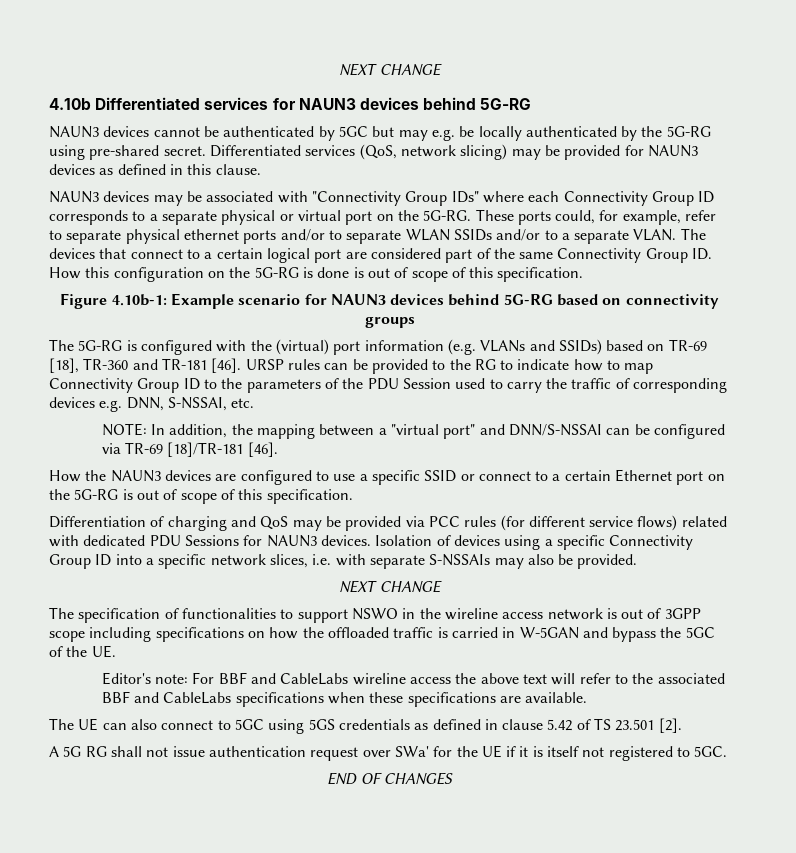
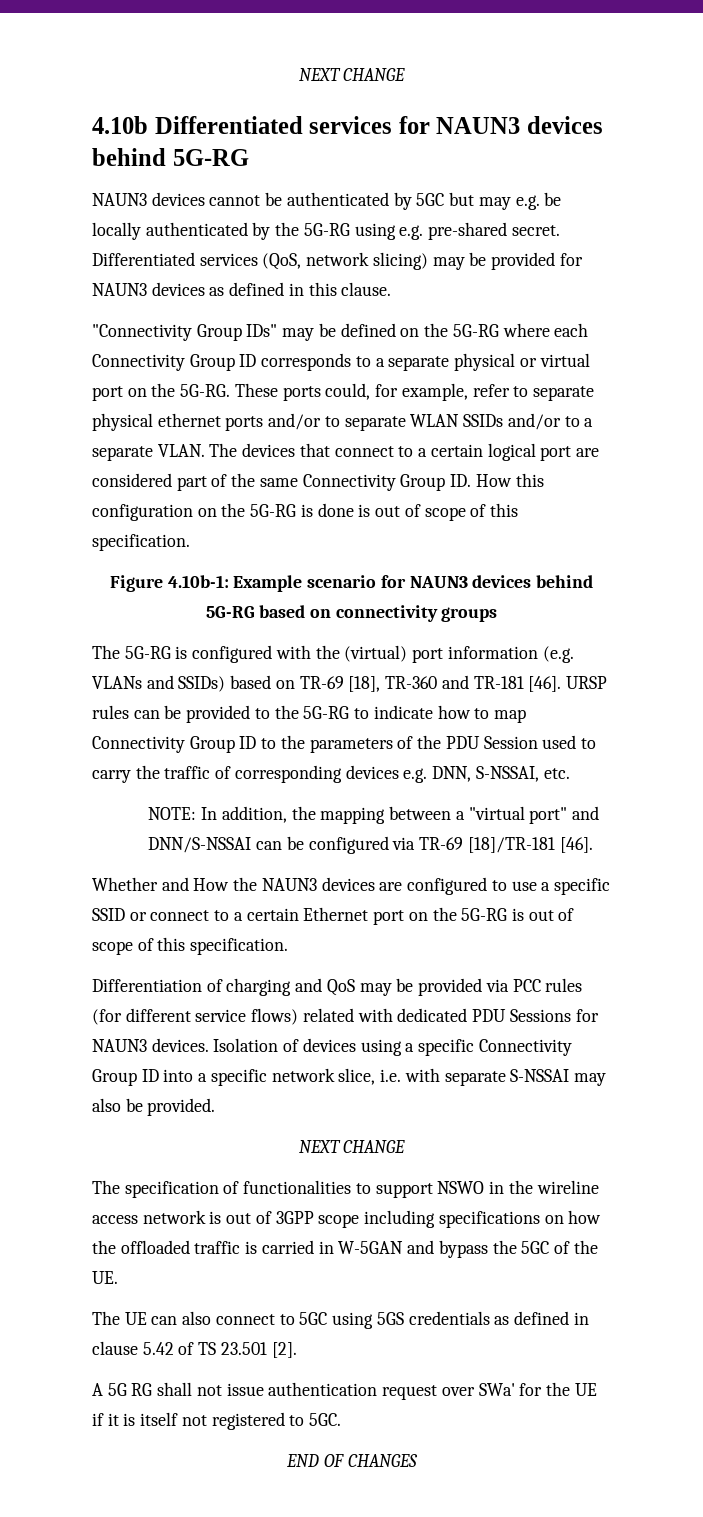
(85, 152) none -> [399,225,424,240] e.g.
[49,191,479,206] NAUN3 devices may be associated with "Connectivity Group IDs" -> [92,323,499,341] "Connectivity Group IDs" may be defined on the 5G-RG
[474,359,496,370] RG -> [303,706,350,719] 5G-RG
(278, 449) none -> [92,877,189,891] Whether and
[269,554,308,568] slices, -> [338,1068,376,1085] slice,
[429,554,491,566] S-NSSAIs -> [510,1069,570,1082] S-NSSAI
[101,672,725,685] [101,691,588,707] // Editor's note: For BBF and CableLabs wireline access the above text will refer to the associated BBF and CableLabs specifications when these specifications are available. -> (118, 1277) none

